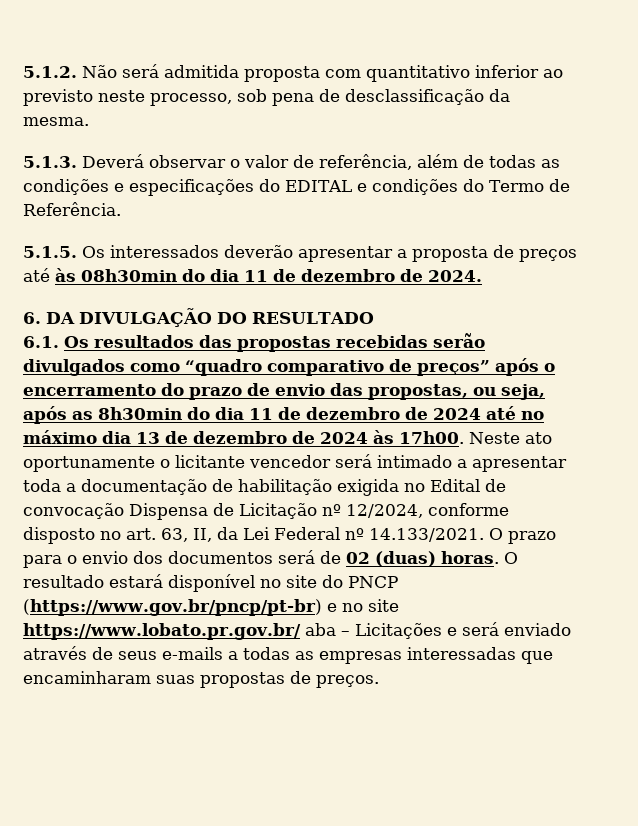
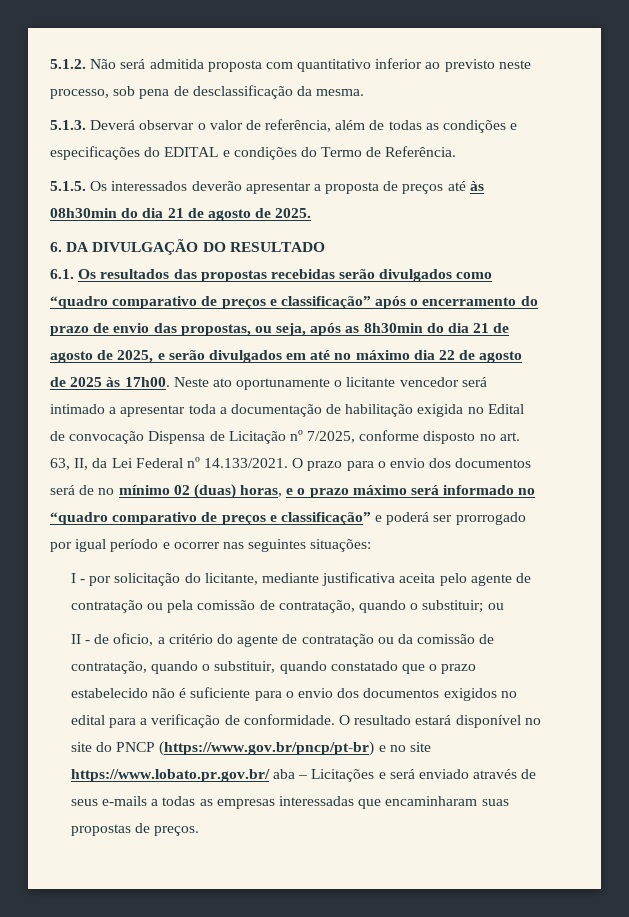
[244,269,482,282] 11 de dezembro de 2024. -> [167,208,312,221] 21 de agosto de 2025.
[417,360,490,376] preços” -> [221,296,371,309] preços e classificação”
[249,406,544,420] [23,430,368,444] 11 de dezembro de 2024 até no máximo dia 13 de dezembro de 2024 -> [473,323,510,333] [50,350,523,363] [50,377,103,387] 21 de agosto de 2025, e serão divulgados em até no máximo dia 22 de agosto de 2025
[346,504,423,518] 12/2024, -> [307,431,356,443] 7/2025,
[346,551,499,567] 02 (duas) horas. -> [98,484,536,499] [50,512,526,525] [50,539,372,552] [70,572,531,586] [70,600,504,613] [70,633,495,647] [70,661,477,674] [70,687,517,701] [70,714,335,728] no mínimo 02 (duas) horas, e o prazo máximo será informado no “quadro comparativo de preços e classificação” e poderá ser prorrogado por igual período e ocorrer nas seguintes situações: // I - por solicitação do licitante, mediante justificativa aceita pelo agente de contratação ou pela comissão de contratação, quando o substituir; ou // II - de oficio, a critério do agente de contratação ou da comissão de contratação, quando o substituir, quando constatado que o prazo estabelecido não é suficiente para o envio dos documentos exigidos no edital para a verificação de conformidade.

